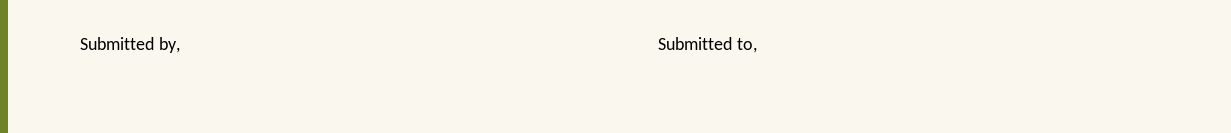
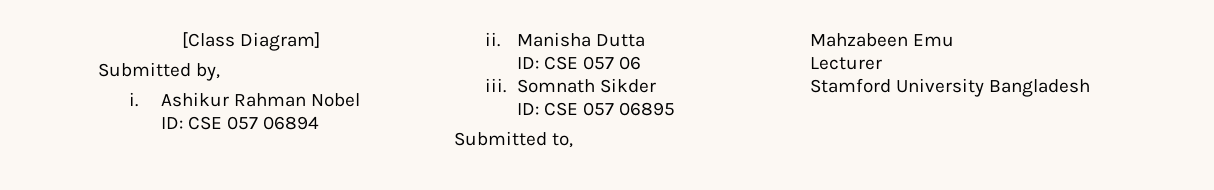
(80, 43) none -> [181,32,321,51] [Class Diagram] //
[658,37,757,53] Submitted to, -> [129,92,360,107] [160,116,319,130] [485,32,645,47] [516,56,641,70] [485,78,656,93] [516,102,675,116] [454,131,574,148] [810,33,955,47] [810,57,882,70] [810,78,1091,97] i. Ashikur Rahman Nobel // ID: CSE 057 06894 // ii. Manisha Dutta // ID: CSE 057 06 // iii. Somnath Sikder // ID: CSE 057 06895 // Submitted to, // Mahzabeen Emu // Lecturer // Stamford University Bangladesh

